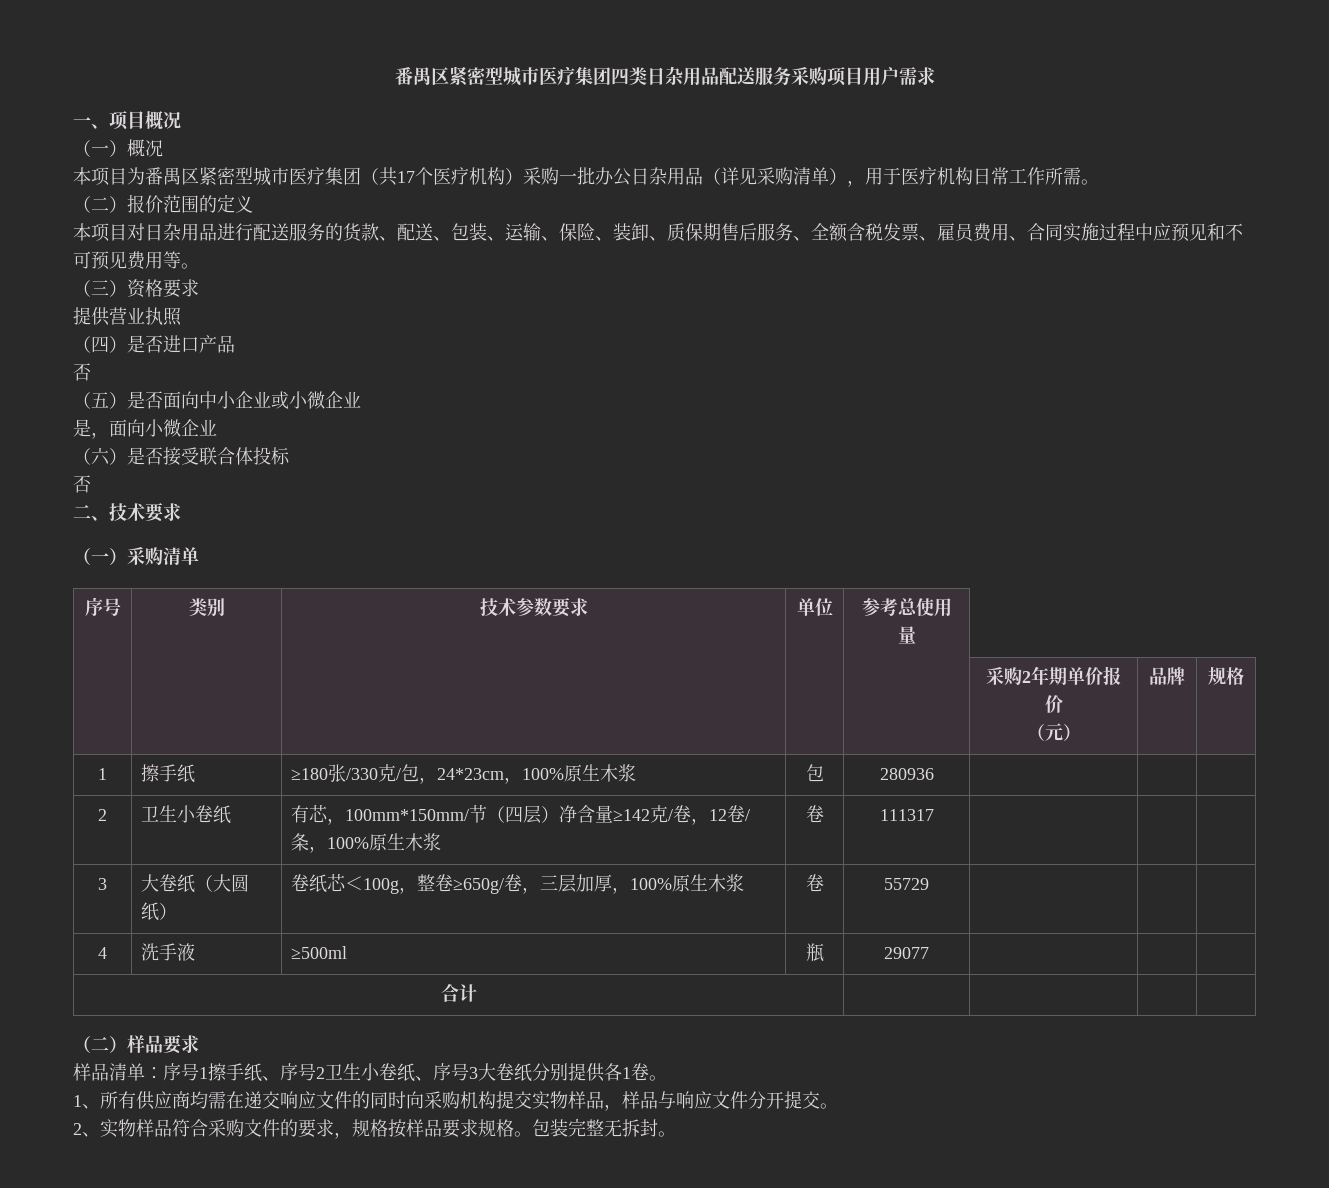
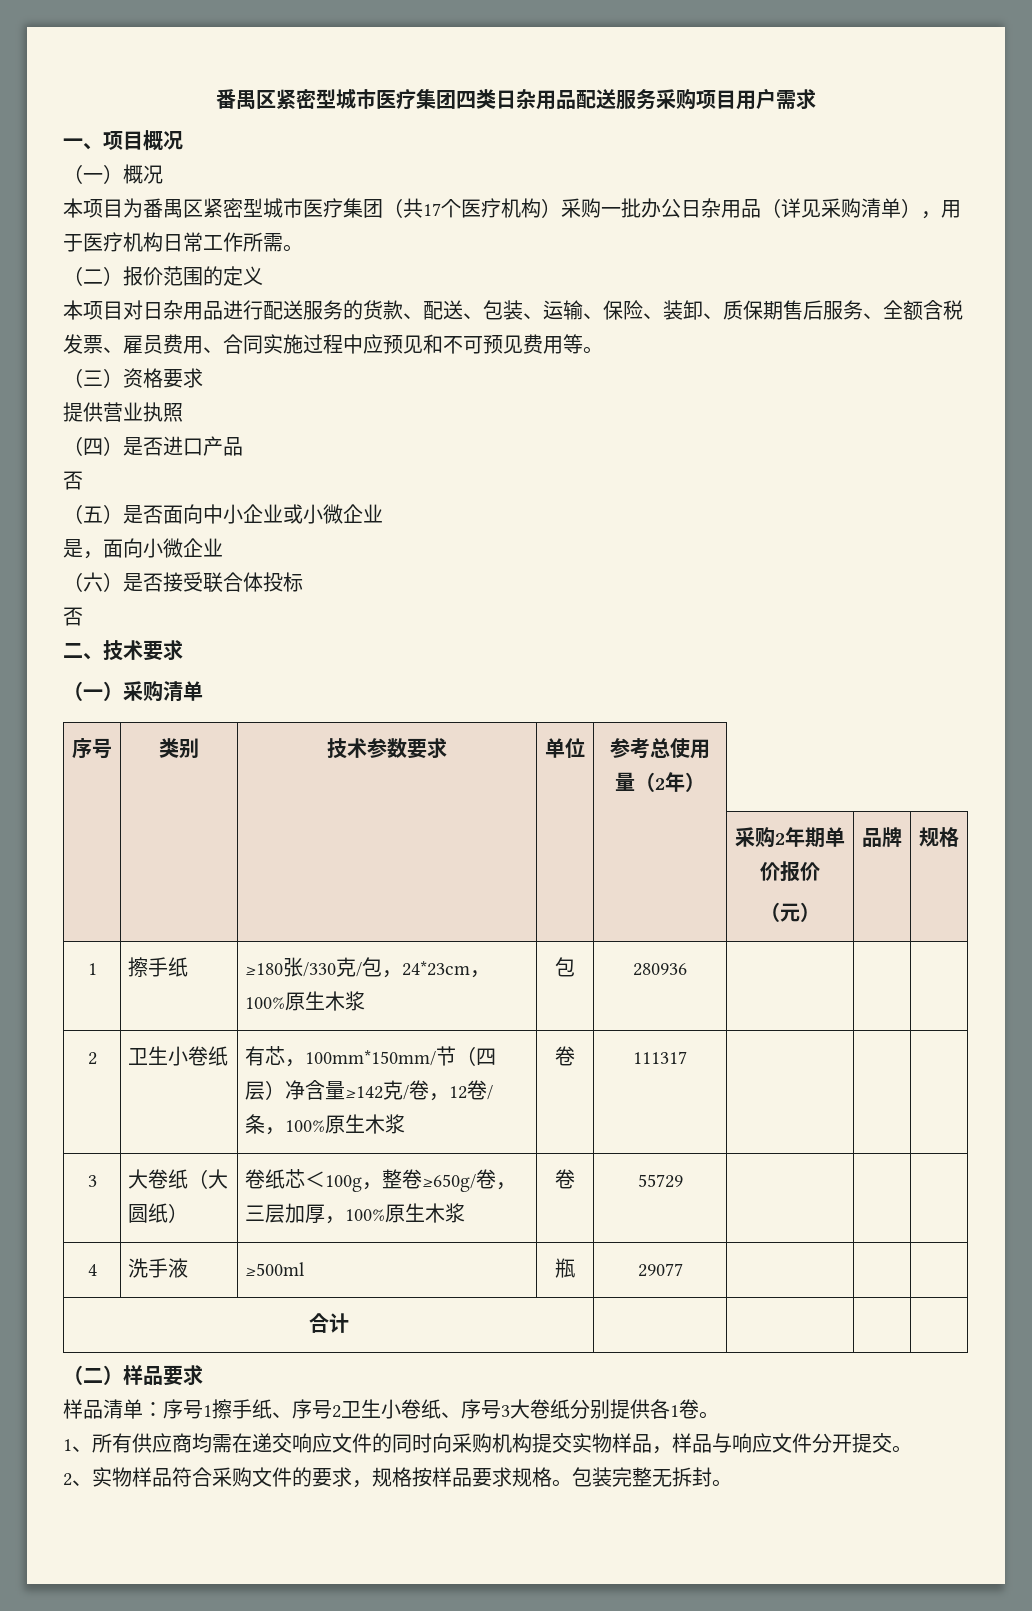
(916, 635) none -> [635,772,705,792] （2年）

